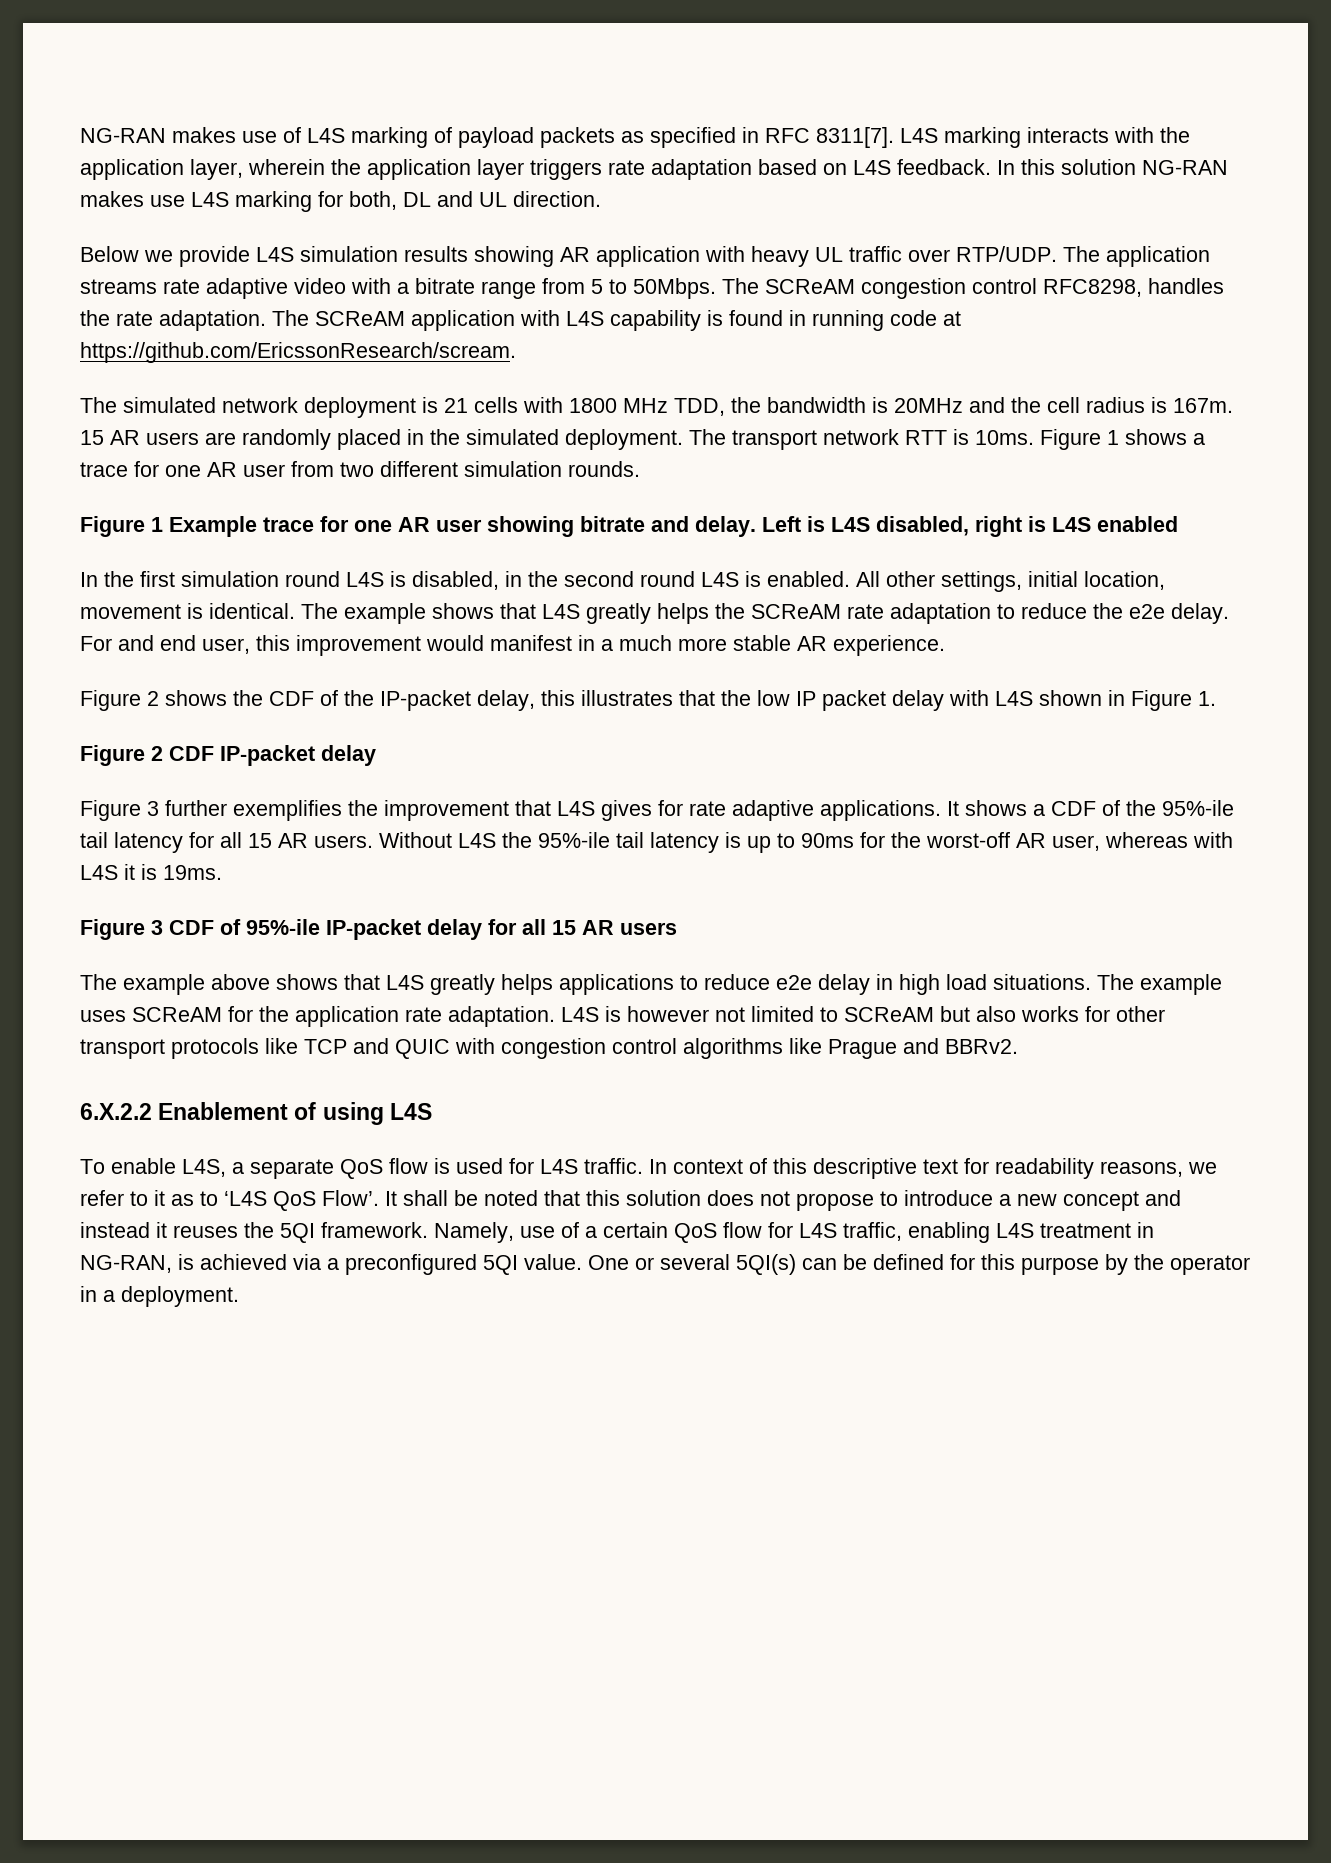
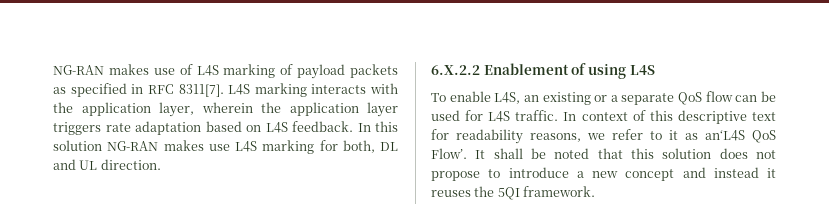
[80,246,1210,267] [80,278,1224,299] [80,310,961,331] [80,342,516,363] [80,397,1233,418] [80,429,1205,450] [80,461,640,477] [80,516,1178,537] [80,571,1165,592] [80,603,1229,624] [80,635,945,656] [80,690,1216,711] [80,745,376,766] [80,800,1234,821] [80,832,1233,853] [80,864,222,880] [80,919,677,940] [80,974,1222,995] [80,1006,1165,1027] [80,1038,1018,1059] // Below we provide L4S simulation results showing AR application with heavy UL traffic over RTP/UDP. The application streams rate adaptive video with a bitrate range from 5 to 50Mbps. The SCReAM congestion control RFC8298, handles the rate adaptation. The SCReAM application with L4S capability is found in running code at https://github.com/EricssonResearch/scream. // The simulated network deployment is 21 cells with 1800 MHz TDD, the bandwidth is 20MHz and the cell radius is 167m. 15 AR users are randomly placed in the simulated deployment. The transport network RTT is 10ms. Figure 1 shows a trace for one AR user from two different simulation rounds. // Figure 1 Example trace for one AR user showing bitrate and delay. Left is L4S disabled, right is L4S enabled // In the first simulation round L4S is disabled, in the second round L4S is enabled. All other settings, initial location, movement is identical. The example shows that L4S greatly helps the SCReAM rate adaptation to reduce the e2e delay. For and end user, this improvement would manifest in a much more stable AR experience. // Figure 2 shows the CDF of the IP-packet delay, this illustrates that the low IP packet delay with L4S shown in Figure 1. // Figure 2 CDF IP-packet delay // Figure 3 further exemplifies the improvement that L4S gives for rate adaptive applications. It shows a CDF of the 95%-ile tail latency for all 15 AR users. Without L4S the 95%-ile tail latency is up to 90ms for the worst-off AR user, whereas with L4S it is 19ms. // Figure 3 CDF of 95%-ile IP-packet delay for all 15 AR users // The example above shows that L4S greatly helps applications to reduce e2e delay in high load situations. The example uses SCReAM for the application rate adaptation. L4S is however not limited to SCReAM but also works for other transport protocols like TCP and QUIC with congestion control algorithms like Prague and BBRv2. -> (161, 164) none
(226, 1168) none -> [523,92,608,105] an existing or
[434,1158,450,1174] is -> [735,91,776,102] can be
[200,1191,267,1206] to ‘L4S -> [705,130,745,141] an‘L4S
[434,1222,1154,1243] [80,1254,1250,1275] [80,1286,239,1307] Namely, use of a certain QoS flow for L4S traffic, enabling L4S treatment in NG-RAN, is achieved via a preconfigured 5QI value. One or several 5QI(s) can be defined for this purpose by the operator in a deployment. -> (596, 191) none

